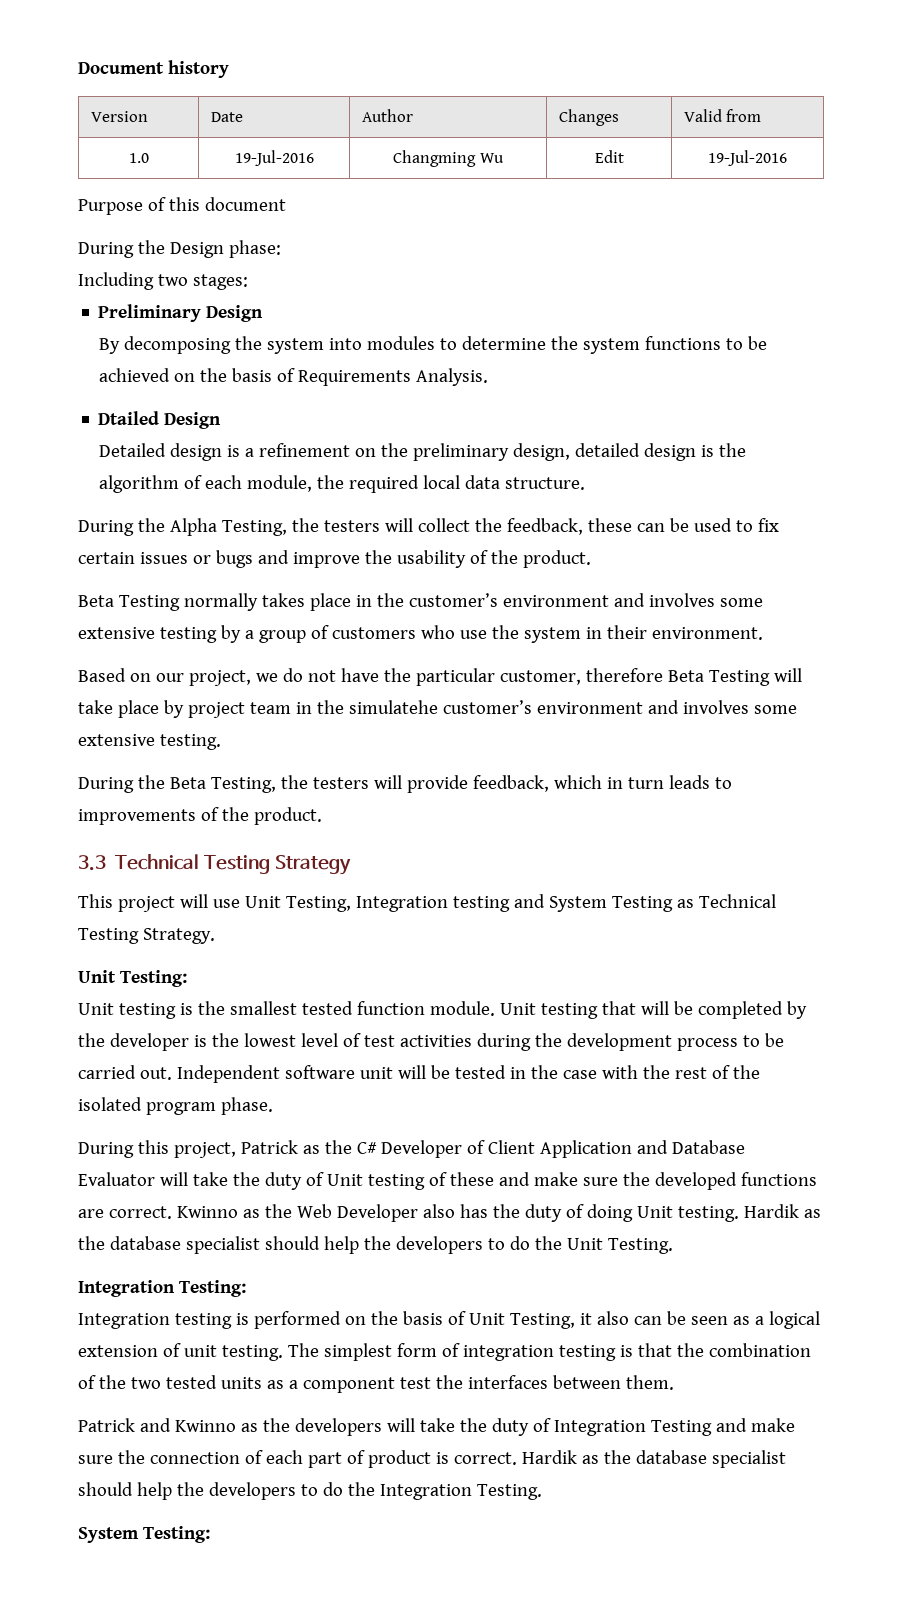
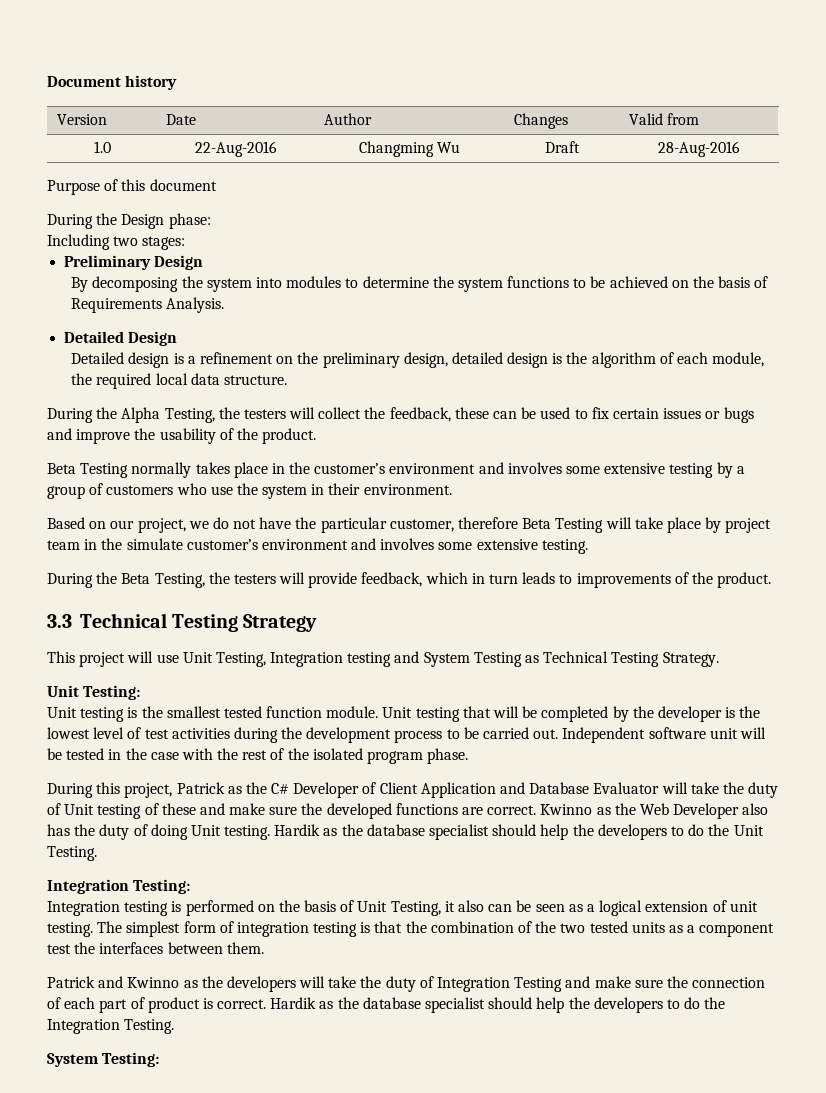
[234,150,314,166] 19-Jul-2016 -> [194,141,277,157] 22-Aug-2016
[594,150,624,163] [708,150,787,166] Edit | 19-Jul-2016 -> [545,141,580,153] [658,141,740,157] Draft | 28-Aug-2016
[98,411,160,425] Dtailed -> [64,331,125,343] Detailed
[348,700,438,714] simulatehe -> [126,538,183,550] simulate

